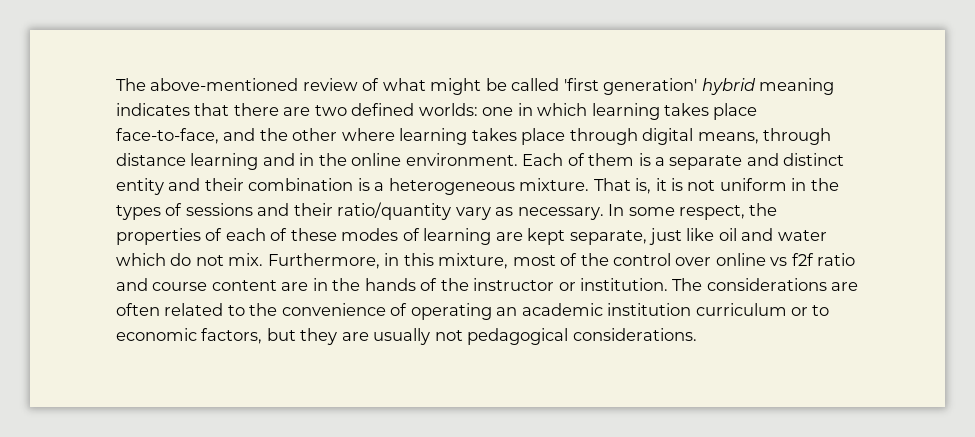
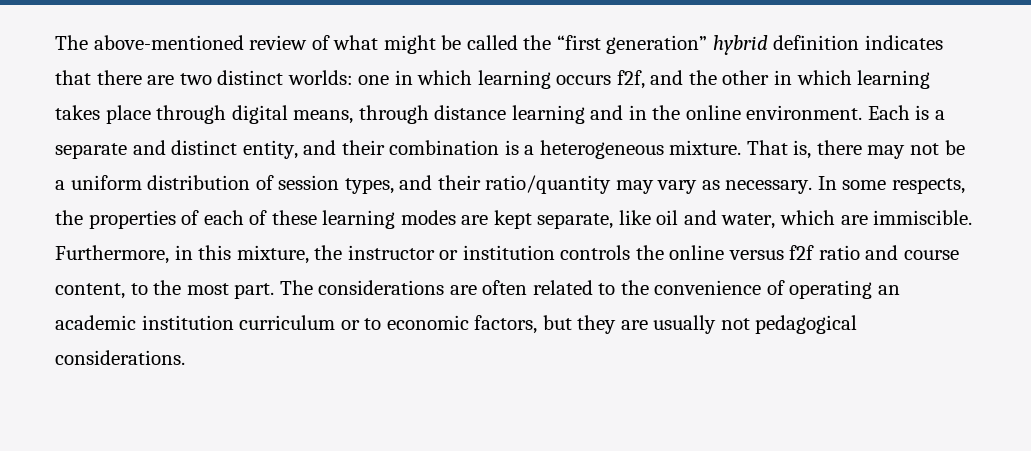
[563,78,835,95] 'first generation' hybrid meaning -> [523,35,860,55] the “first generation” hybrid definition
[351,103,415,116] defined -> [217,70,284,85] distinct
[664,103,758,120] [116,128,219,144] takes place face-to-face, -> [556,70,645,89] occurs f2f,
[341,128,395,141] where -> [774,70,852,85] in which
[567,153,635,166] of them -> (910, 112) none
[116,178,164,195] entity -> [242,140,298,159] entity,
[655,178,839,191] [116,203,253,220] it is not uniform in the types of sessions -> [816,140,965,159] [55,175,394,194] there may not be a uniform distribution of session types,
(452, 211) none -> [615,180,654,194] may
[679,205,746,220] respect, -> [892,178,966,194] respects,
[341,228,492,245] modes of learning -> [322,210,456,229] learning modes
[649,228,683,245] just -> (614, 221) none
[777,230,827,241] [116,253,856,269] [116,278,669,291] water which do not mix. Furthermore, in this mixture, most of the control over online vs f2f ratio and course content are in the hands of the instructor or institution. -> [721,210,973,229] [55,245,960,264] [55,280,275,299] water, which are immiscible. Furthermore, in this mixture, the instructor or institution controls the online versus f2f ratio and course content, to the most part.

